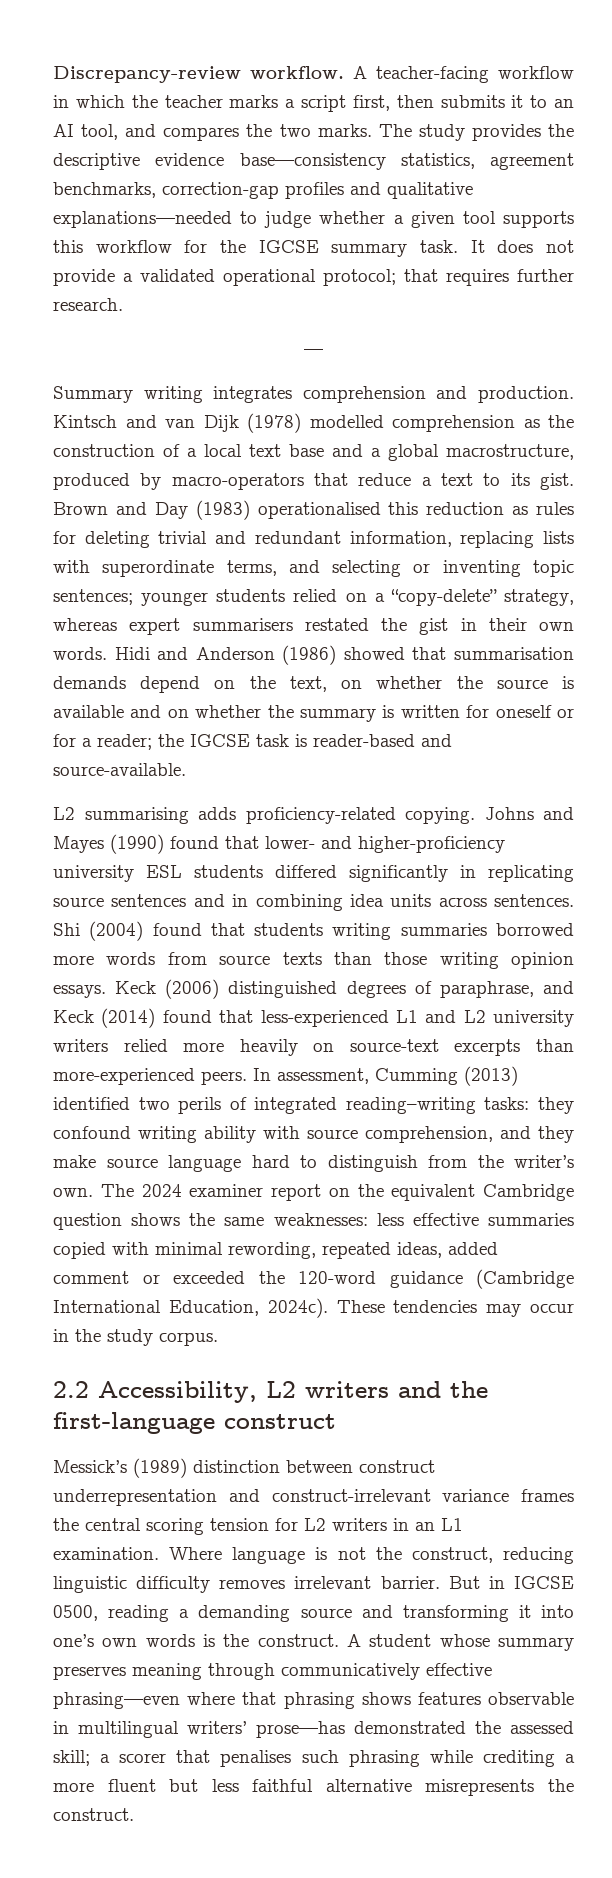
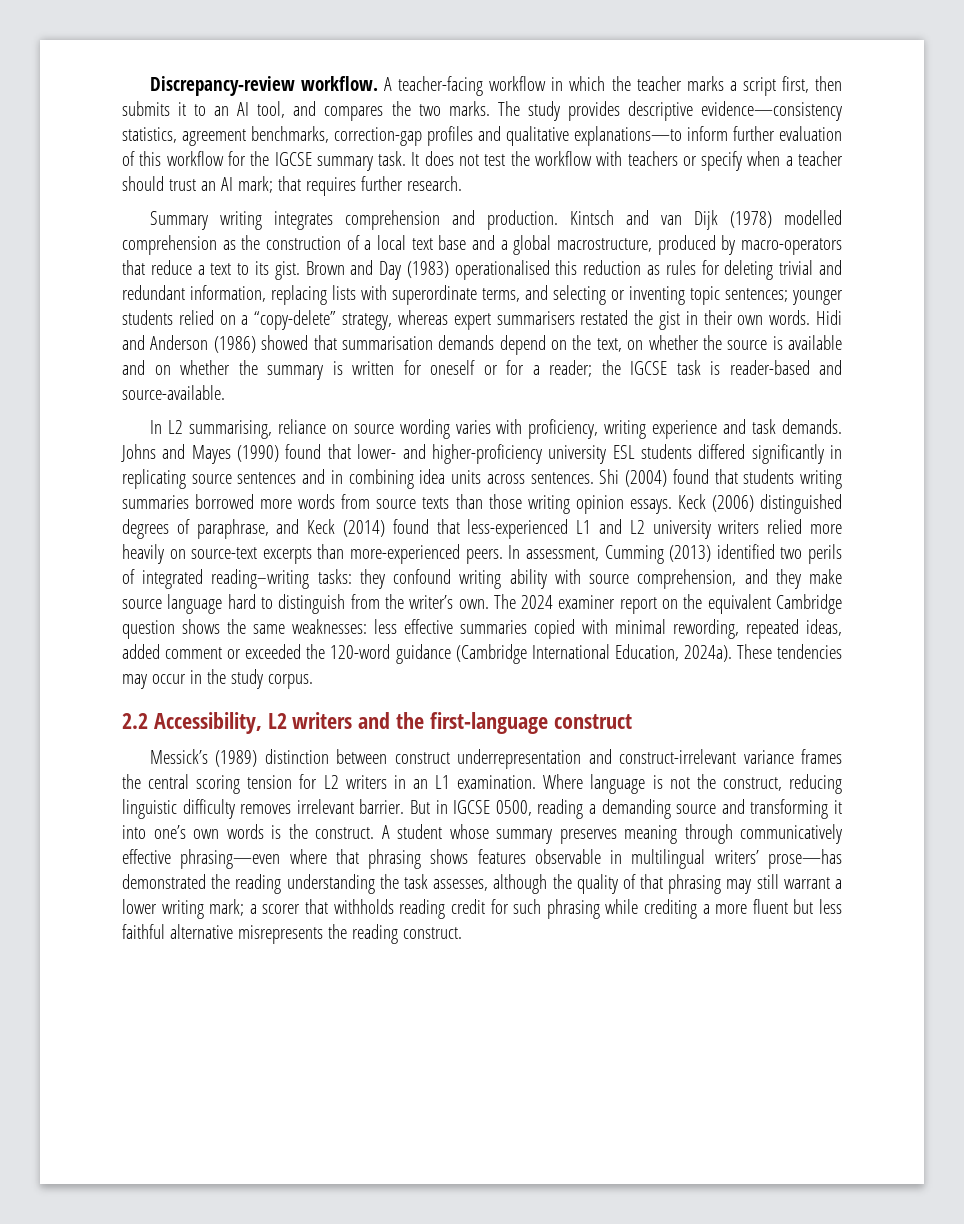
[548,124,575,137] [53,153,386,170] the descriptive evidence base—consistency -> [627,101,842,121] descriptive evidence—consistency
[53,211,575,228] explanations—needed to judge whether a given tool supports -> [574,126,842,146] [122,151,135,166] explanations—to inform further evaluation of
[53,269,396,286] provide a validated operational protocol; -> [484,151,843,171] [122,176,273,193] test the workflow with teachers or specify when a teacher should trust an AI mark;
[304,349,323,355] // — -> (462, 183) none
[53,807,475,824] L2 summarising adds proficiency-related copying. -> [150,419,842,439] In L2 summarising, reliance on source wording varies with proficiency, writing experience and task demands.
[267,1298,328,1318] 2024c). -> [683,645,732,662] 2024a).
[510,1721,574,1734] [53,1750,292,1767] assessed skill; a scorer that penalises -> [235,874,842,894] [122,899,509,919] reading understanding the task assesses, although the quality of that phrasing may still warrant a lower writing mark; a scorer that withholds reading credit for
(574, 1785) none -> [351,924,398,944] reading

